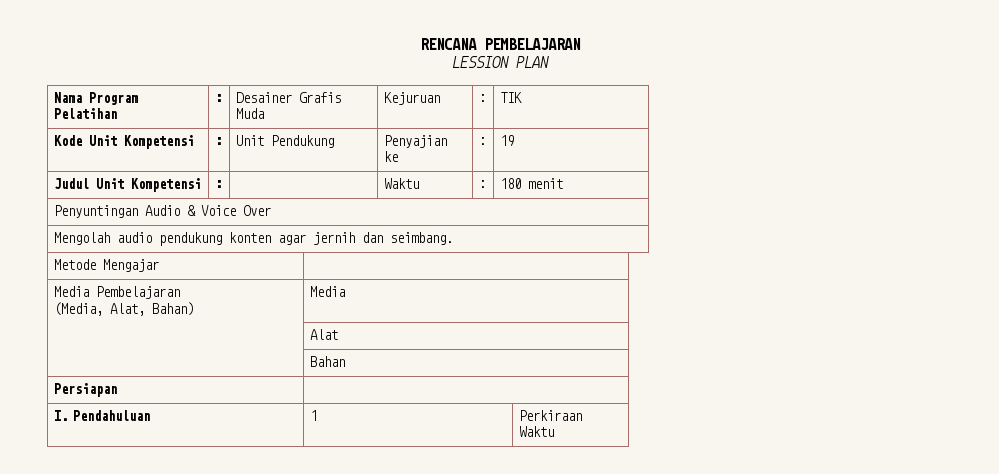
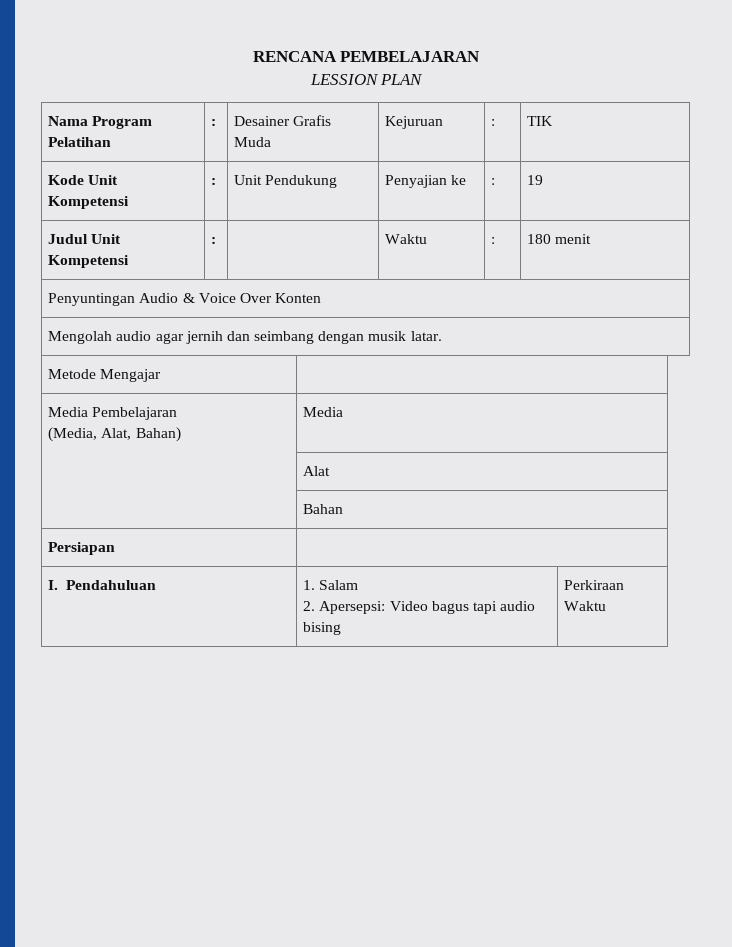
(271, 210) none -> [275,293,322,303] Konten
[158,232,271,246] pendukung konten -> (152, 336) none
[389,232,453,245] seimbang. -> [254,331,442,344] seimbang dengan musik latar.
[309,410,317,421] 1 -> [303,580,359,590] [303,601,536,614] [303,622,342,635] 1. Salam // 2. Apersepsi: Video bagus tapi audio bising

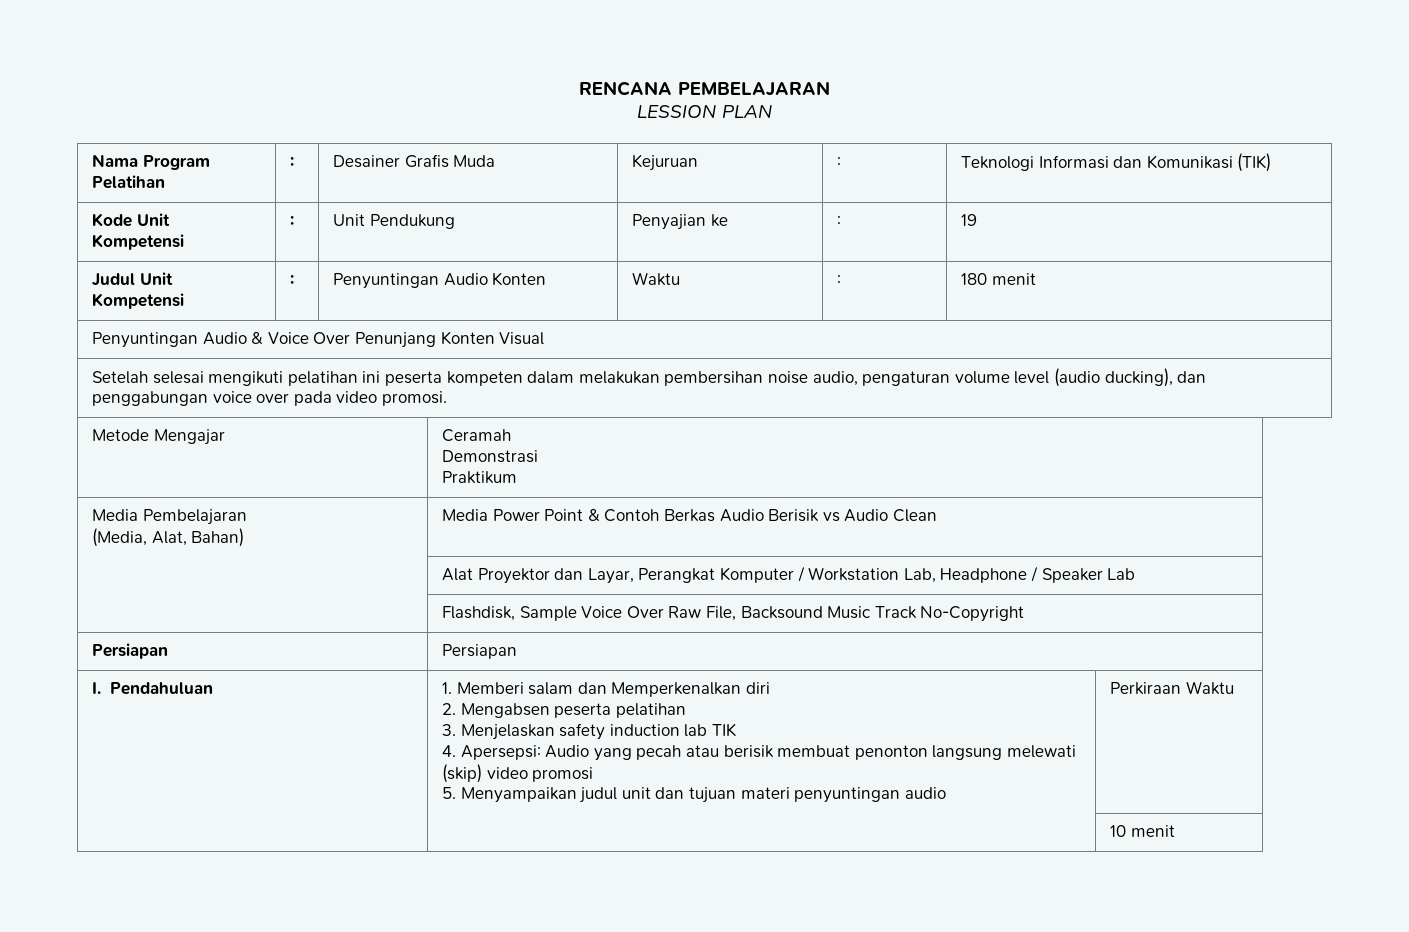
[527,116,554,126] TIK -> [961,153,1272,172] Teknologi Informasi dan Komunikasi (TIK)
(217, 240) none -> [333,272,547,289] Penyuntingan Audio Konten
[275,293,322,303] [48,331,442,344] Konten // Mengolah audio agar jernih dan seimbang dengan musik latar. -> [355,331,545,348] [92,368,1207,387] [92,391,448,406] Penunjang Konten Visual // Setelah selesai mengikuti pelatihan ini peserta kompeten dalam melakukan pembersihan noise audio, pengaturan volume level (audio ducking), dan penggabungan voice over pada video promosi.
(162, 375) none -> [442,429,512,442] [442,450,539,463] [442,471,518,484] Ceramah // Demonstrasi // Praktikum
[303,466,331,476] [303,504,344,514] // | Alat // | Bahan -> [492,508,937,522] [442,566,1136,584] [442,606,1025,622] Power Point & Contoh Berkas Audio Berisik vs Audio Clean // | Alat Proyektor dan Layar, Perangkat Komputer / Workstation Lab, Headphone / Speaker Lab // | Flashdisk, Sample Voice Over Raw File, Backsound Music Track No-Copyright
(116, 548) none -> [442,644,518,659] Persiapan
[319,580,359,590] [303,601,536,614] [303,622,342,635] Salam // 2. Apersepsi: Video bagus tapi audio bising -> [456,682,771,697] [442,703,686,718] [442,723,737,740] [442,745,1076,761] [442,764,594,783] [442,787,946,803] Memberi salam dan Memperkenalkan diri // 2. Mengabsen peserta pelatihan // 3. Menjelaskan safety induction lab TIK // 4. Apersepsi: Audio yang pecah atau berisik membuat penonton langsung melewati (skip) video promosi // 5. Menyampaikan judul unit dan tujuan materi penyuntingan audio
(607, 606) none -> [1110,825,1175,837] // | | 10 menit

